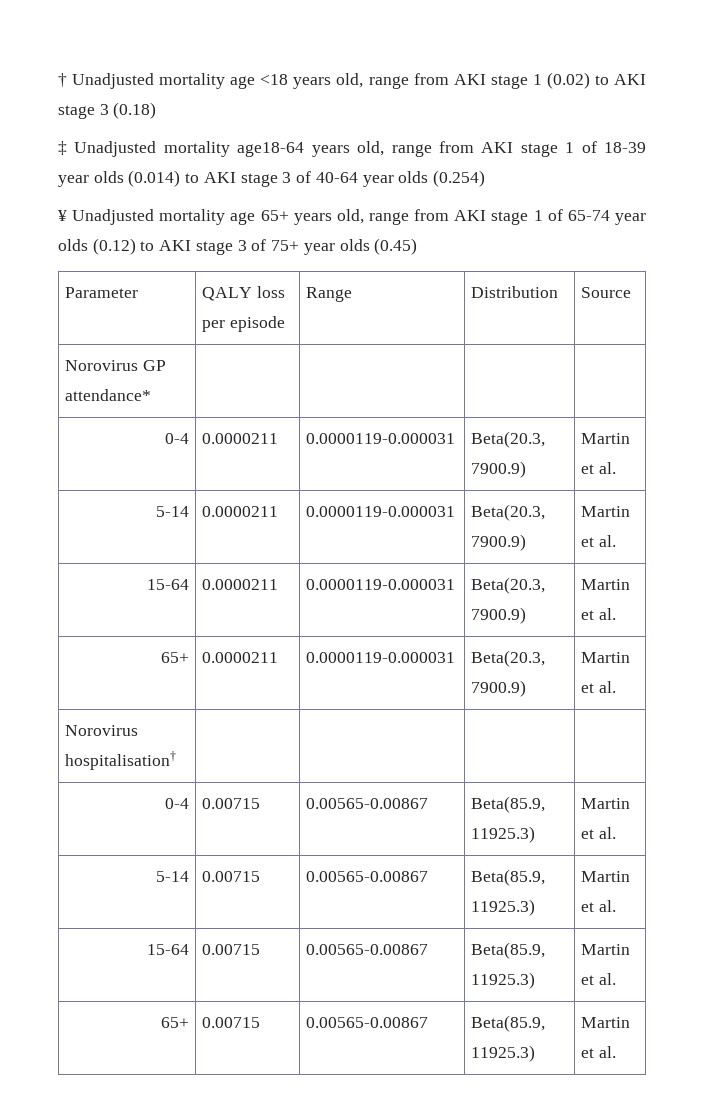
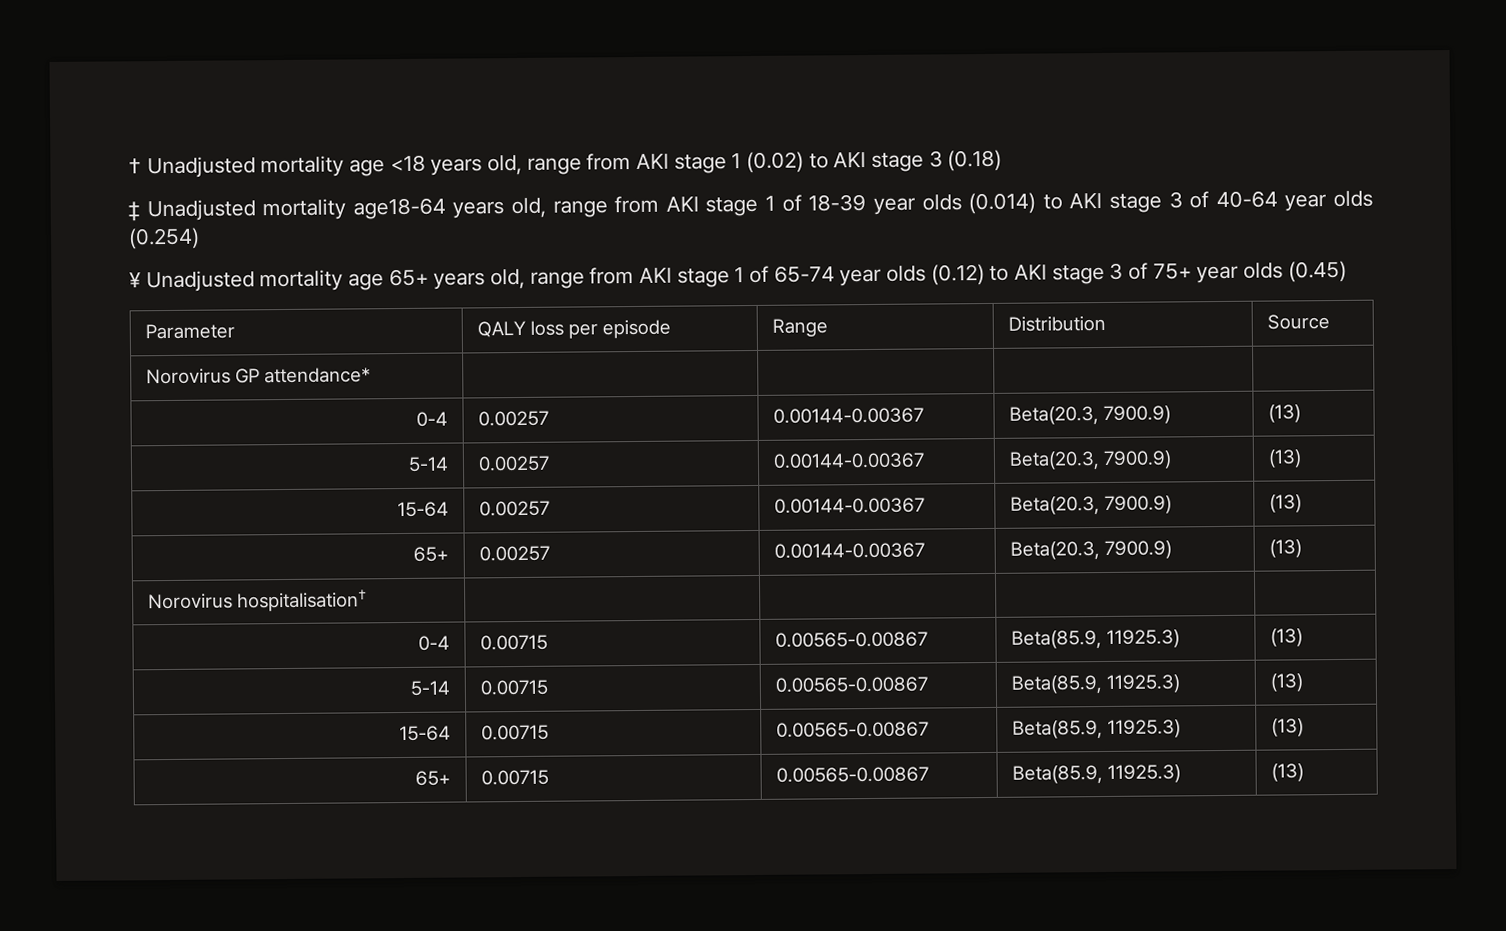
[202,433,279,444] [306,433,456,444] [471,431,546,448] [471,461,527,478] [581,433,631,444] [581,462,617,474] [155,506,189,517] [202,506,279,517] [306,506,456,517] [471,504,546,521] [471,534,527,551] [581,506,631,517] [581,535,617,547] [146,579,189,590] [202,579,279,590] [306,579,456,590] [471,577,546,594] [471,607,527,624] [581,579,631,590] [581,608,617,620] [160,652,189,663] [202,652,279,663] [306,652,456,663] [471,650,546,667] [471,680,527,697] [581,652,631,663] [581,681,617,693] 0.0000211 | 0.0000119-0.000031 | Beta(20.3, 7900.9) | Martin et al. // 5-14 | 0.0000211 | 0.0000119-0.000031 | Beta(20.3, 7900.9) | Martin et al. // 15-64 | 0.0000211 | 0.0000119-0.000031 | Beta(20.3, 7900.9) | Martin et al. // 65+ | 0.0000211 | 0.0000119-0.000031 | Beta(20.3, 7900.9) | Martin et al. -> [477,410,549,427] [772,407,924,424] [1008,405,1171,425] [1267,404,1301,423] [408,456,450,472] [477,455,550,472] [772,452,925,469] [1008,450,1172,470] [1267,449,1302,468] [397,501,450,518] [478,500,550,517] [773,497,925,514] [1009,495,1172,515] [1268,494,1302,513] [413,546,450,562] [478,545,550,562] [773,542,925,559] [1009,540,1172,560] [1268,539,1302,558] 0.00257 | 0.00144-0.00367 | Beta(20.3, 7900.9) | (13) // 5-14 | 0.00257 | 0.00144-0.00367 | Beta(20.3, 7900.9) | (13) // 15-64 | 0.00257 | 0.00144-0.00367 | Beta(20.3, 7900.9) | (13) // 65+ | 0.00257 | 0.00144-0.00367 | Beta(20.3, 7900.9) | (13)
[581,798,631,809] [581,827,617,839] Martin et al. -> [1269,628,1303,647] (13)
[581,871,631,882] [581,900,617,912] Martin et al. -> [1269,673,1303,692] (13)
[581,944,631,955] [581,973,617,985] Martin et al. -> [1270,718,1304,737] (13)
[581,1017,631,1028] [581,1046,617,1058] Martin et al. -> [1270,763,1304,782] (13)

